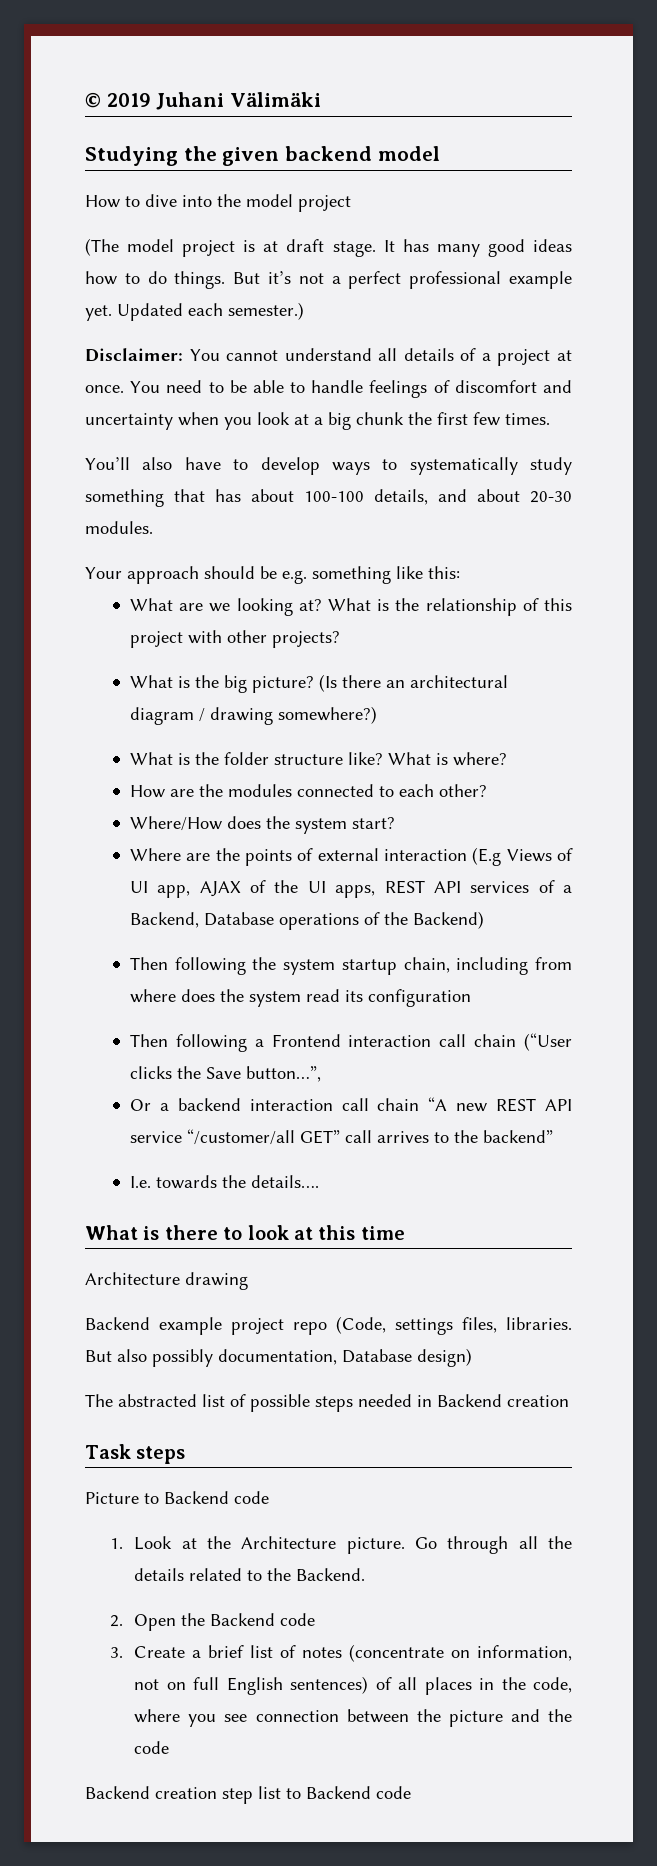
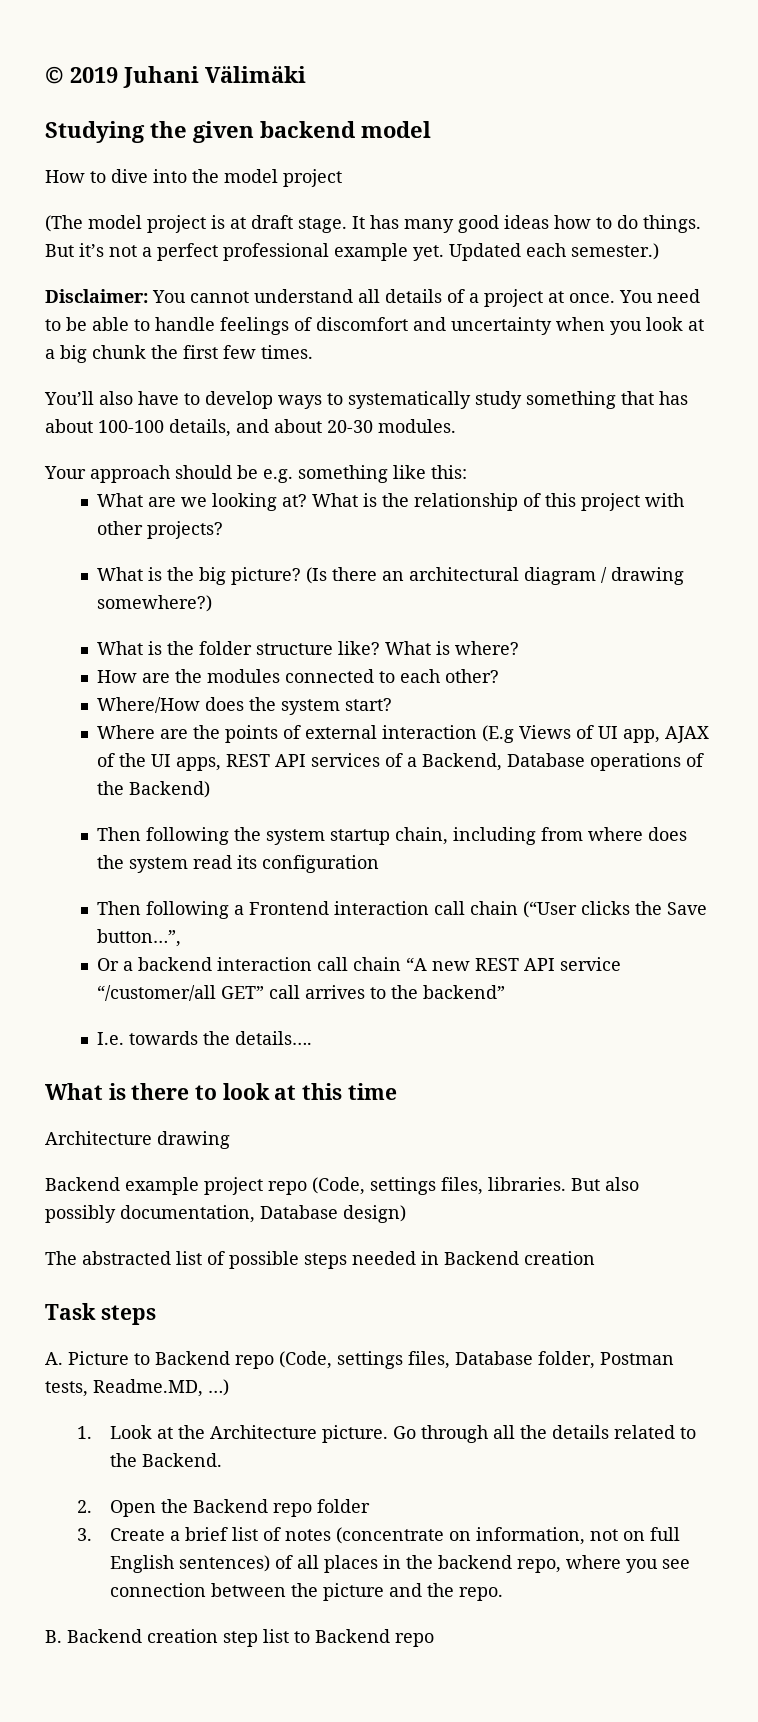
(186, 1455) none -> [45,1352,63,1365] A.
[234,1491,269,1504] code -> [235,1351,674,1369] [45,1379,229,1397] repo (Code, settings files, Database folder, Postman tests, Readme.MD, …)
[280,1613,316,1626] code -> [272,1499,370,1517] repo folder
[533,1677,573,1693] code, -> [437,1555,561,1573] backend repo,
[134,1741,170,1754] code // -> [458,1587,503,1601] [45,1630,62,1643] repo. // B.
[376,1786,411,1799] code -> [395,1633,434,1647] repo

